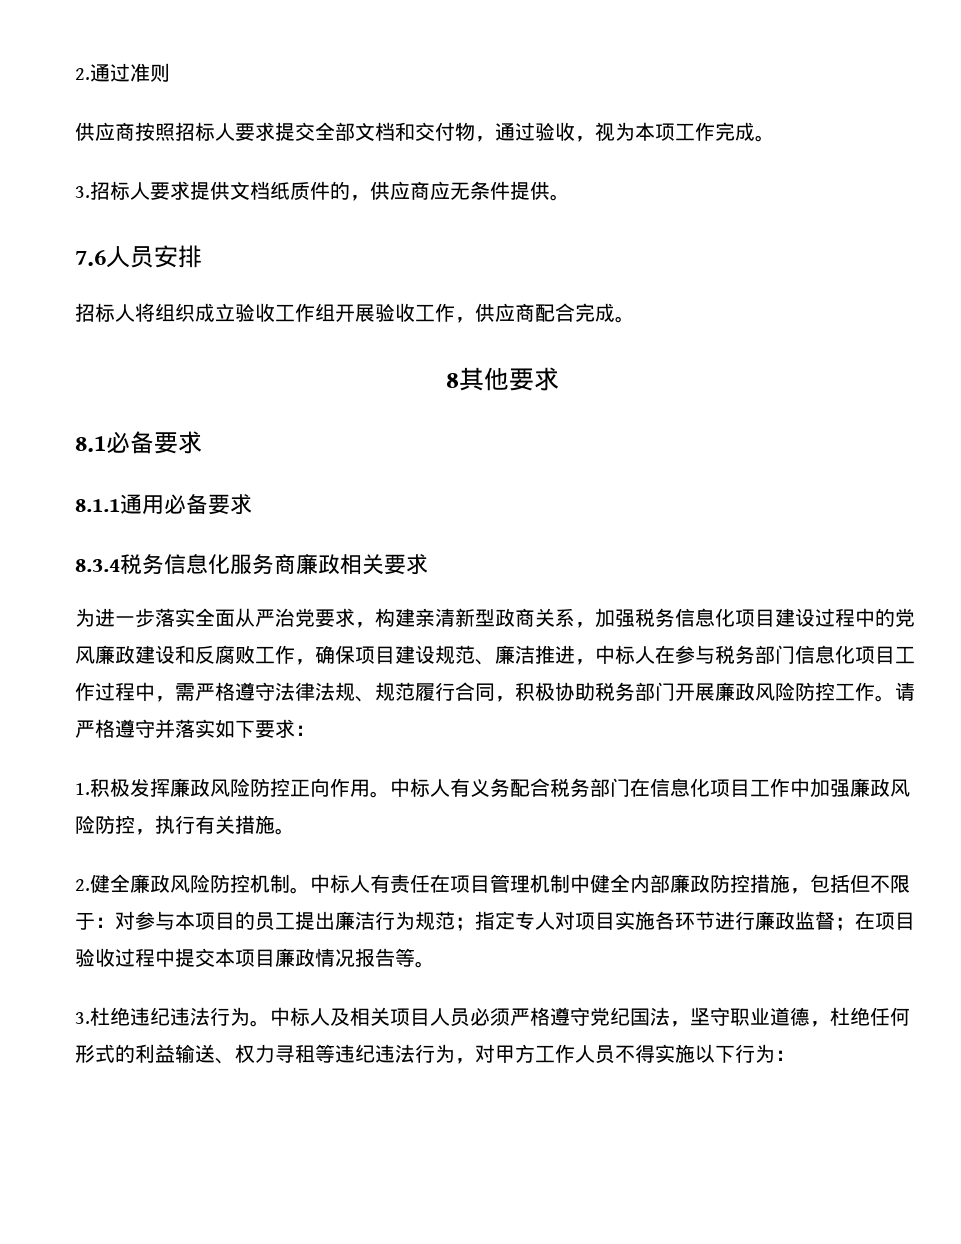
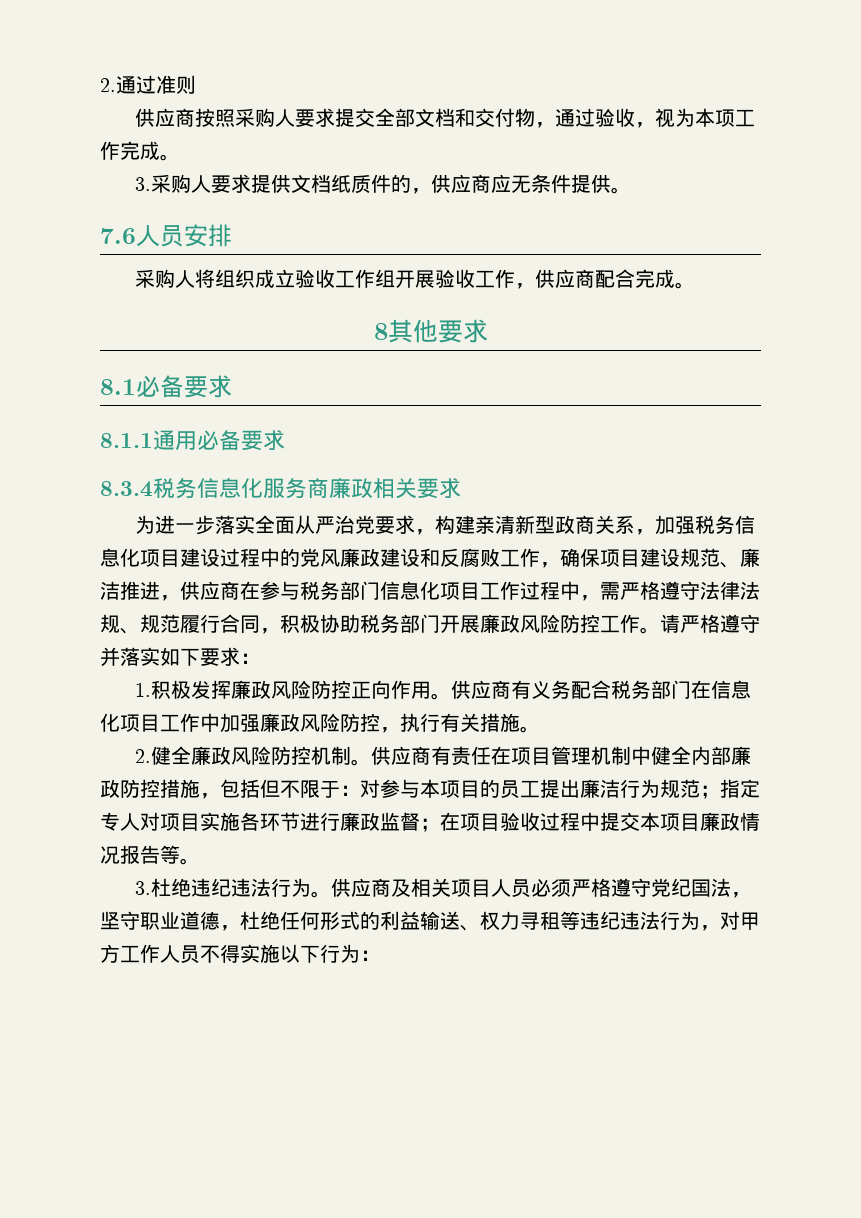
[175,122,215,141] 招标 -> [234,108,275,127] 采购
[90,181,130,200] 招标 -> [150,174,191,193] 采购
[75,303,115,322] 招标 -> [134,269,175,288] 采购
[595,645,655,664] 中标人 -> [180,581,240,600] 供应商
[390,778,450,797] 中标人 -> [450,680,511,699] 供应商
[310,874,370,893] 中标人 -> [370,746,431,765] 供应商
[270,1007,330,1026] 中标人 -> [330,878,391,897] 供应商

